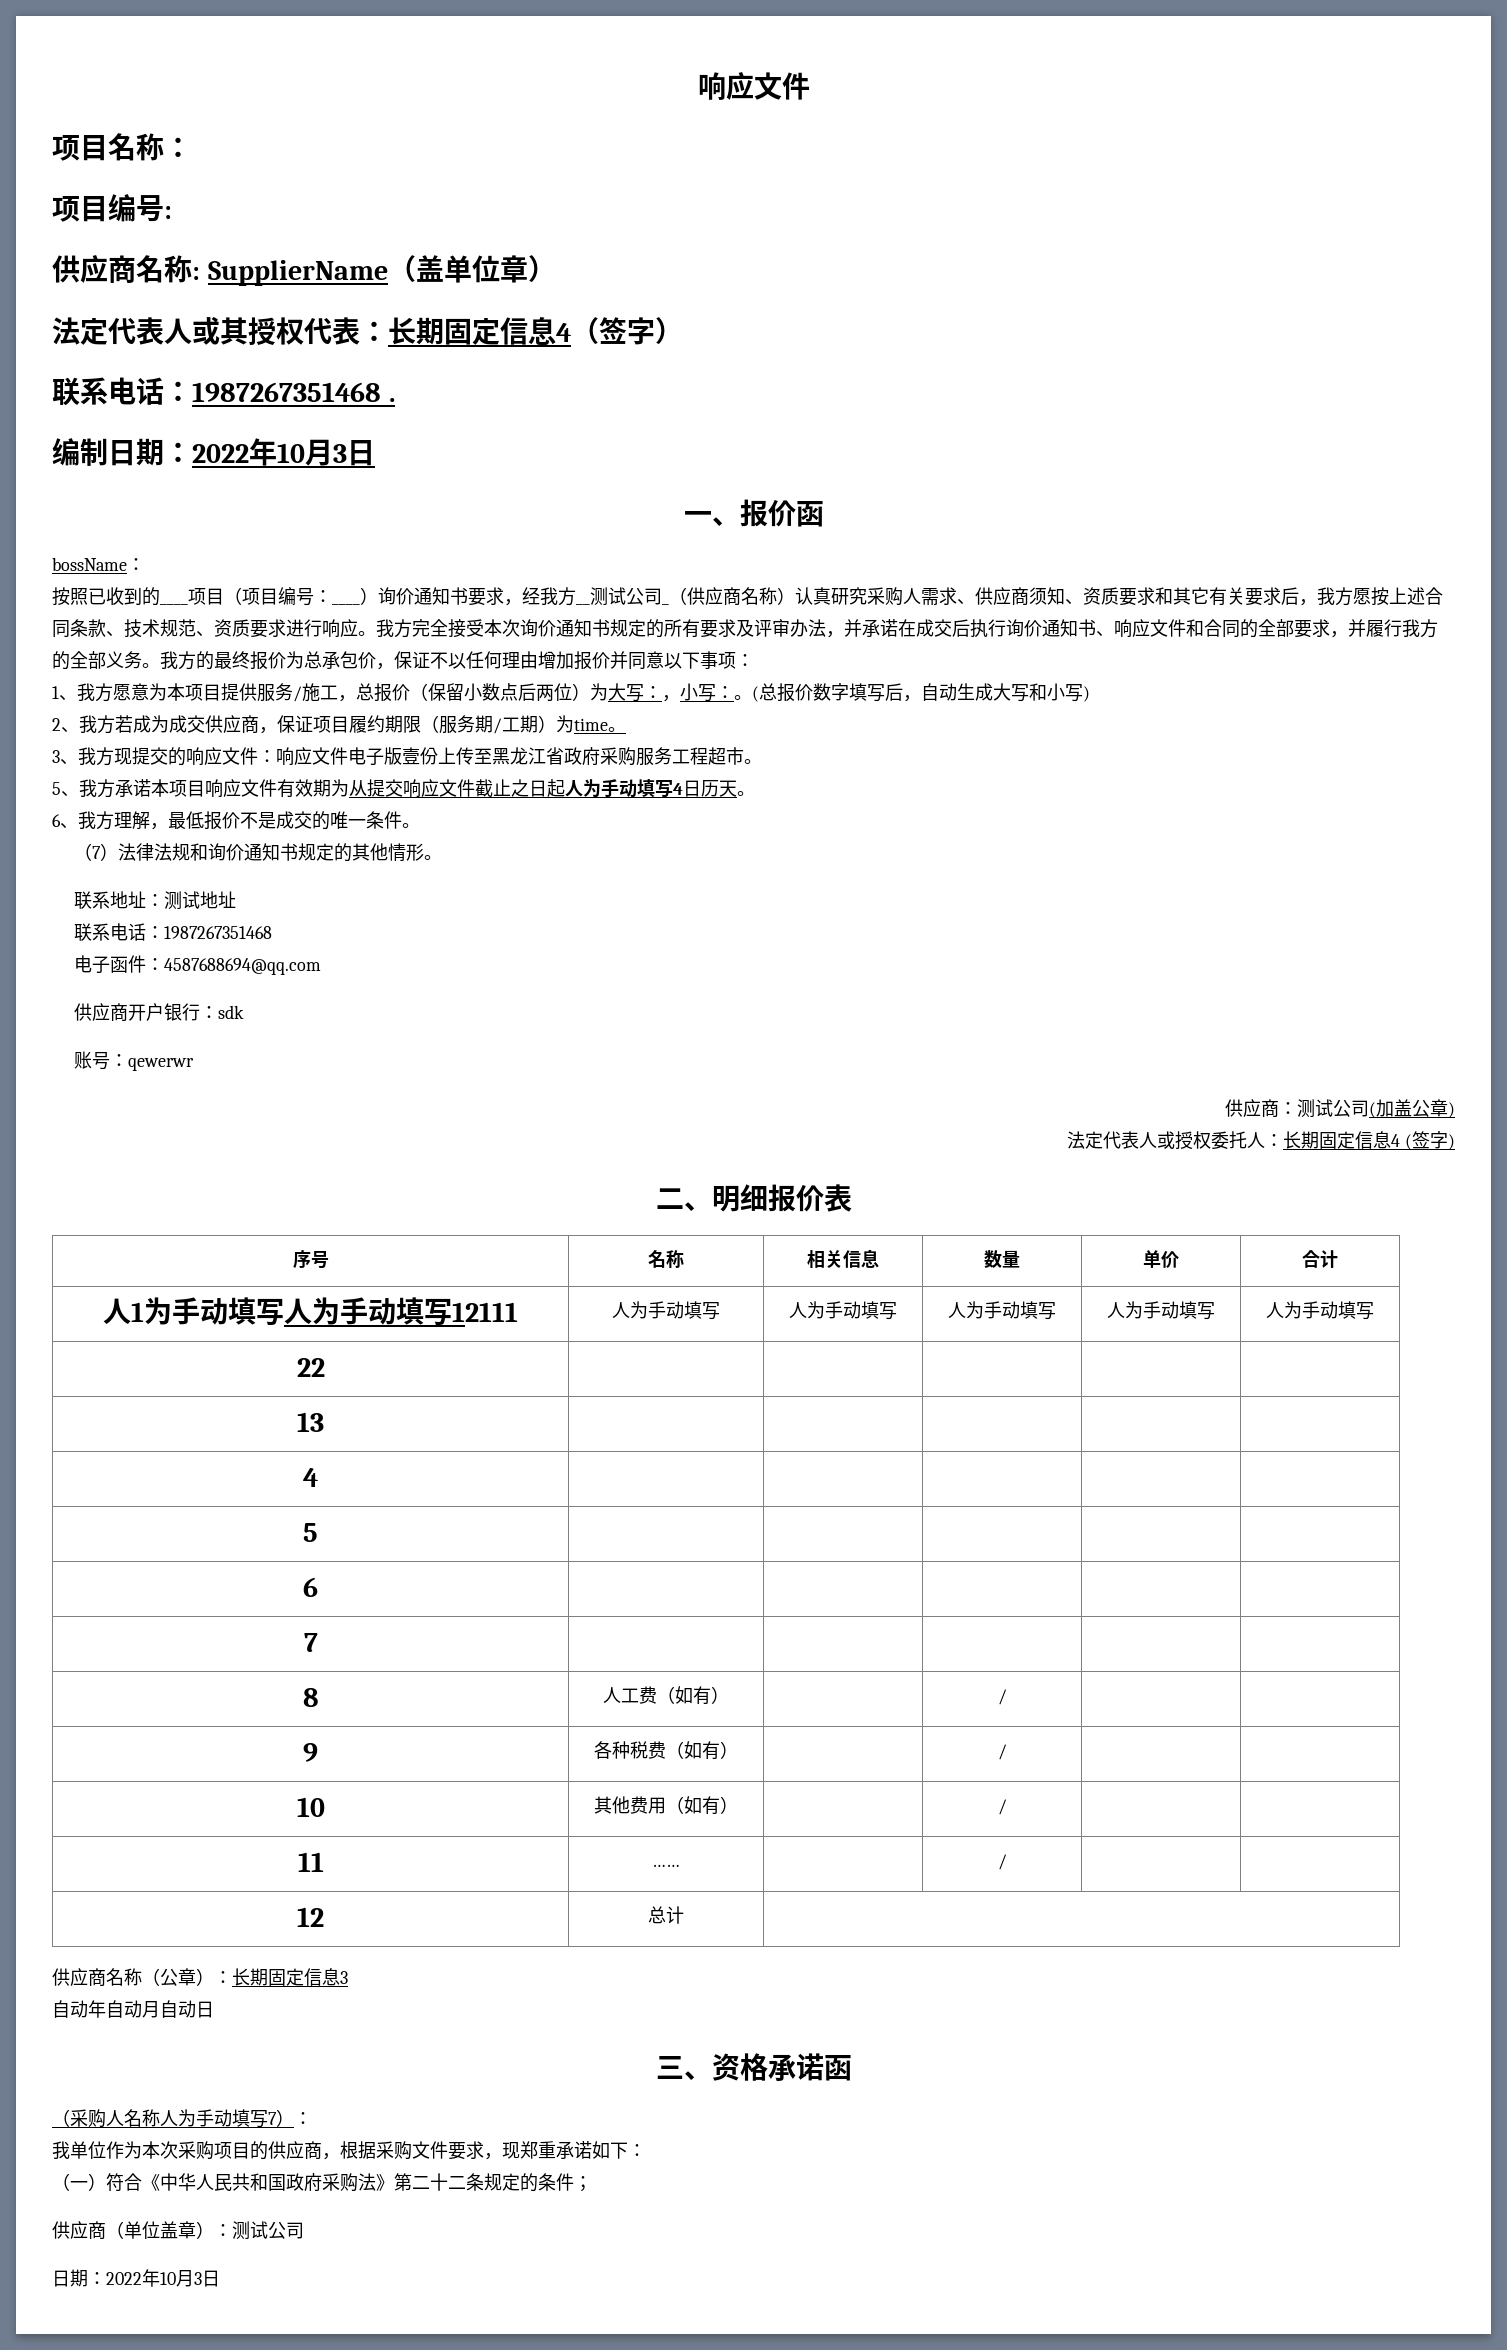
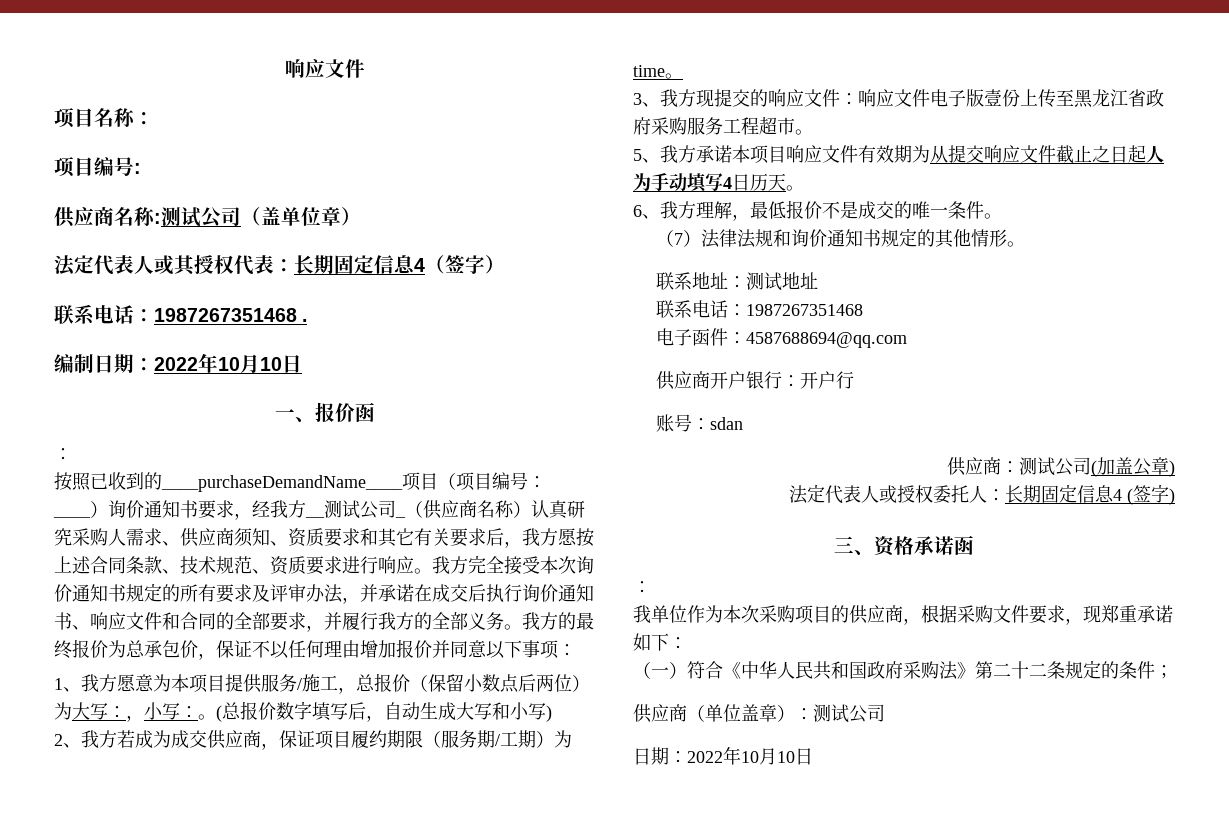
[207,260,388,286] SupplierName -> [161,207,241,228] 测试公司
[333,444,347,463] 3 -> [260,357,282,371] 10
[52,557,127,571] bossName -> (375, 412) none
[160,603,188,605] ____ -> [161,475,403,492] ____purchaseDemandName____
[217,1005,244,1019] sdk -> [800,371,855,389] 开户行
[127,1058,194,1071] qewerwr -> [710,417,744,430] sdan
[655,1184,852,1212] [292,1250,329,1269] [648,1250,684,1269] [807,1249,879,1269] [984,1250,1020,1268] [1143,1250,1179,1268] [1302,1250,1338,1268] [103,1297,518,1326] [612,1301,720,1320] [789,1301,897,1320] [948,1301,1056,1320] [1107,1301,1215,1320] [1266,1301,1374,1320] [296,1358,325,1377] [297,1412,324,1432] [303,1468,318,1487] [303,1523,318,1542] [303,1577,318,1597] [303,1633,318,1652] [302,1688,319,1707] [603,1686,729,1705] [997,1689,1007,1705] [303,1743,318,1762] [594,1741,738,1760] [997,1744,1007,1760] [296,1797,325,1817] [594,1796,738,1815] [997,1799,1007,1815] [297,1852,324,1872] [652,1864,680,1867] [997,1854,1007,1870] [297,1907,324,1927] [648,1906,684,1924] [52,1968,348,1986] [52,2000,214,2018] [655,2053,852,2081] [52,2109,294,2128] 二、明细报价表 // 序号 | 名称 | 相关信息 | 数量 | 单价 | 合计 // 人1为手动填写人为手动填写12111 | 人为手动填写 | 人为手动填写 | 人为手动填写 | 人为手动填写 | 人为手动填写 // 22 | | | | | // 13 | | | | | // 4 | | | | | // 5 | | | | | // 6 | | | | | // 7 | | | | | // 8 | 人工费（如有） | | / | | // 9 | 各种税费（如有） | | / | | // 10 | 其他费用（如有） | | / | | // 11 | …… | | / | | // 12 | 总计 | // 供应商名称（公章）：长期固定信息3 // 自动年自动月自动日 // 三、资格承诺函 // （采购人名称人为手动填写7） -> [834,535,974,557] 三、资格承诺函 //
[194,2272,202,2285] 3 -> [777,751,795,763] 10

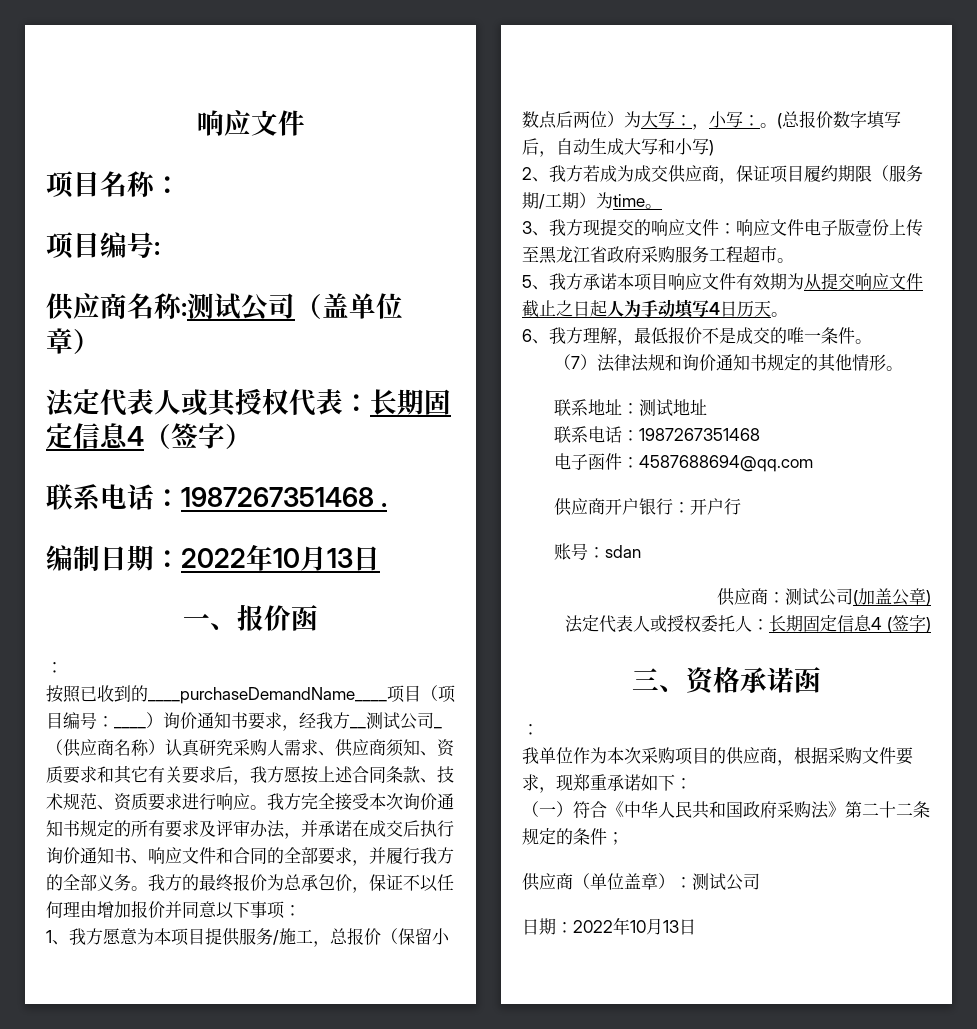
[260,357,282,371] 10 -> [327,548,353,568] 13
[777,751,795,763] 10 -> [663,920,679,933] 13

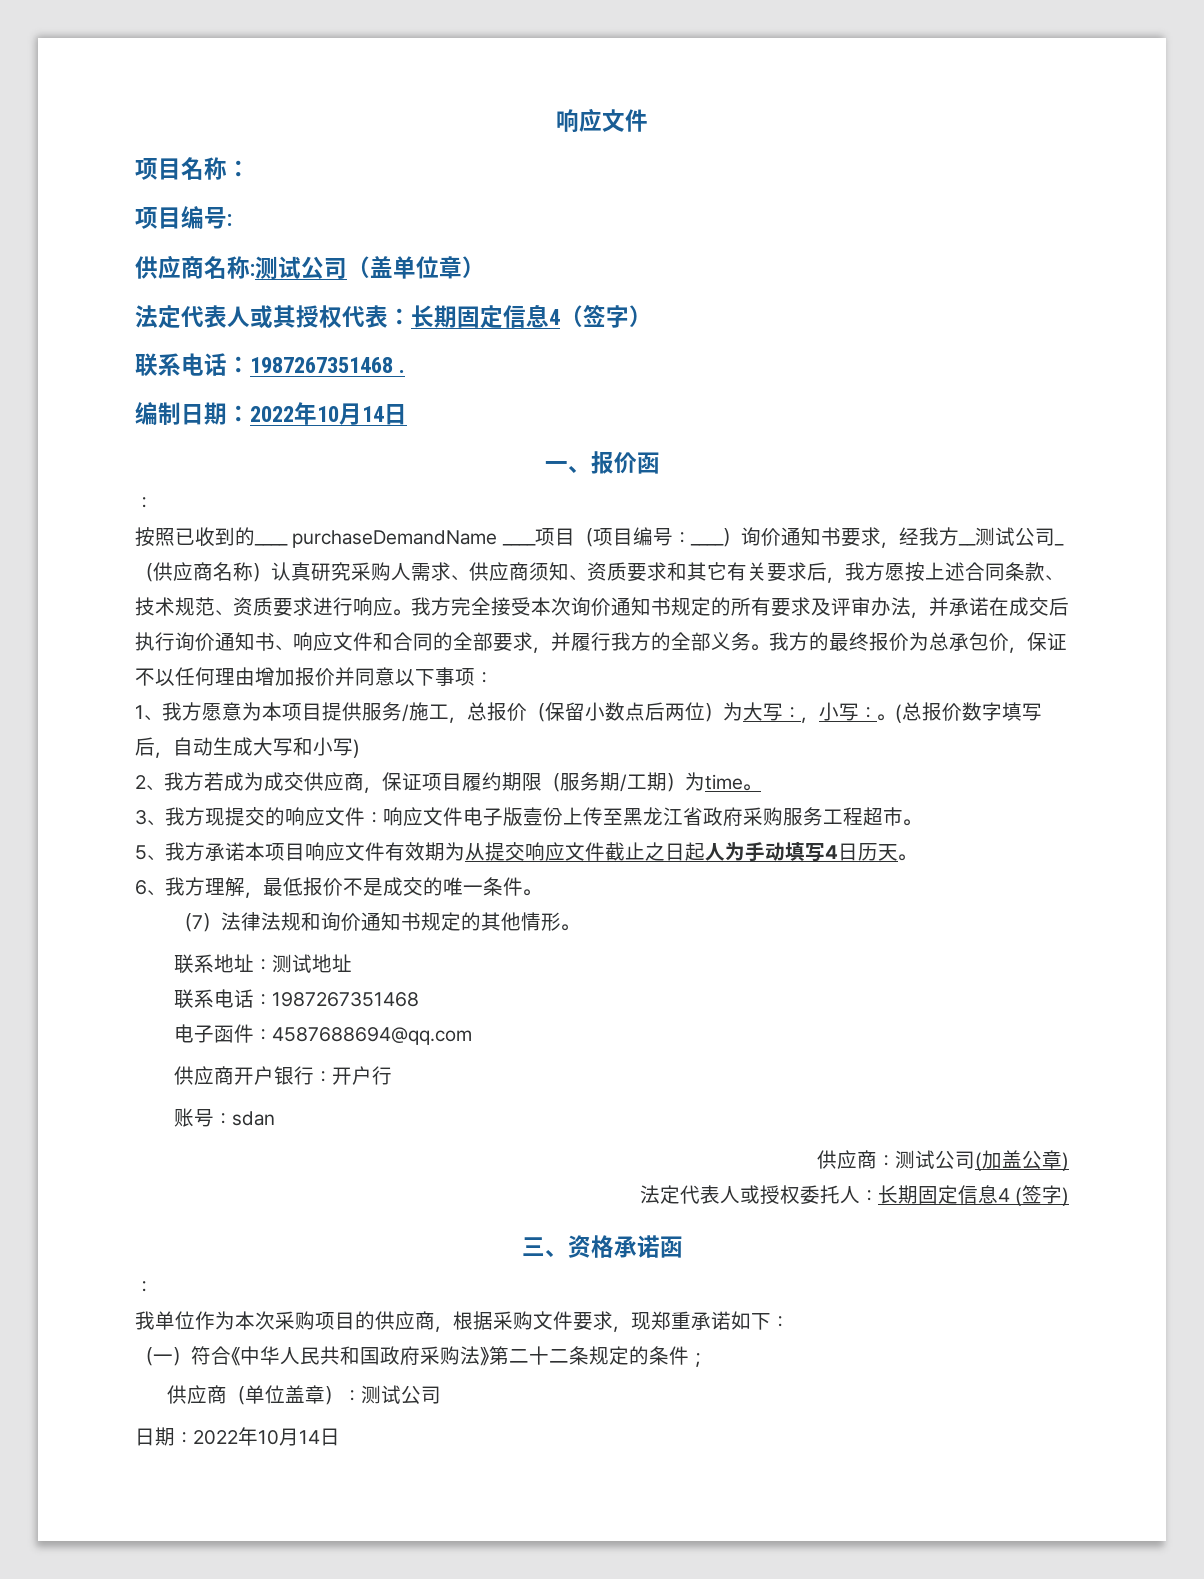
[327,548,353,568] 13 -> [362,406,384,422] 14
[148,687,387,704] ____purchaseDemandName____ -> [254,530,536,548] ____ purchaseDemandName ____
[663,920,679,933] 13 -> [299,1430,320,1444] 14

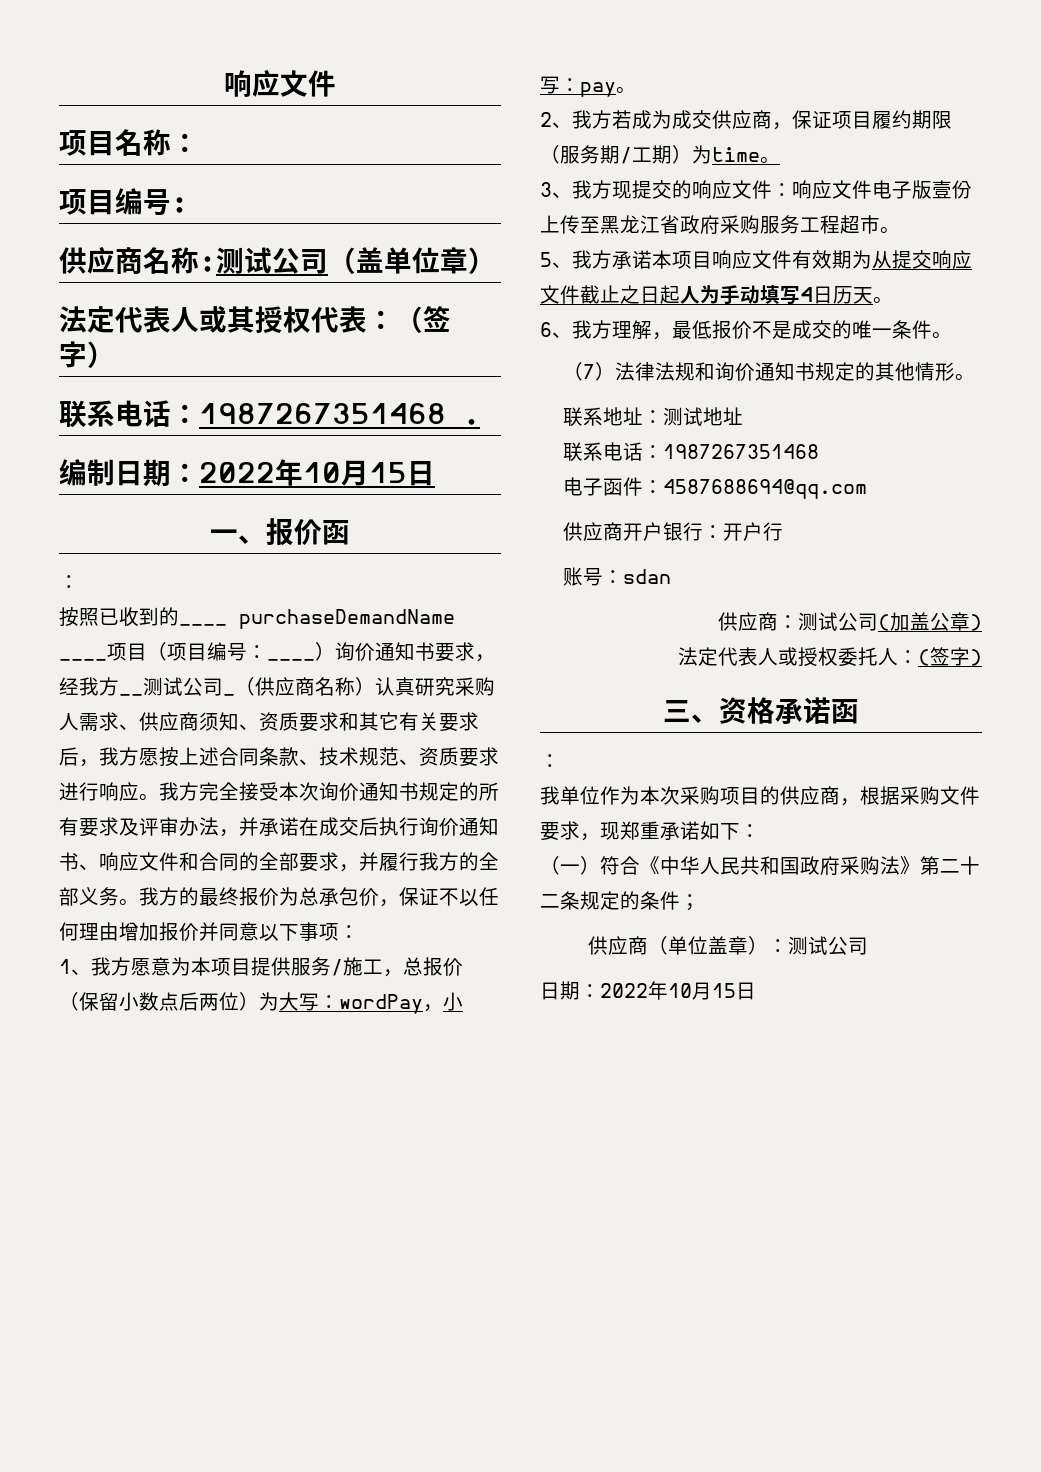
[411,304,560,329] 长期固定信息4 -> (395, 320) none
[362,406,384,422] 14 -> [369,462,407,483] 15
(801, 713) none -> [339,994,423,1014] wordPay
[877,702,1042,723] [135,737,360,758] 。(总报价数字填写后，自动生成大写和小写) -> [580,82,636,97] pay。
[877,1185,1010,1204] 长期固定信息4 -> (918, 657) none
[299,1430,320,1444] 14 -> [712,983,736,998] 15

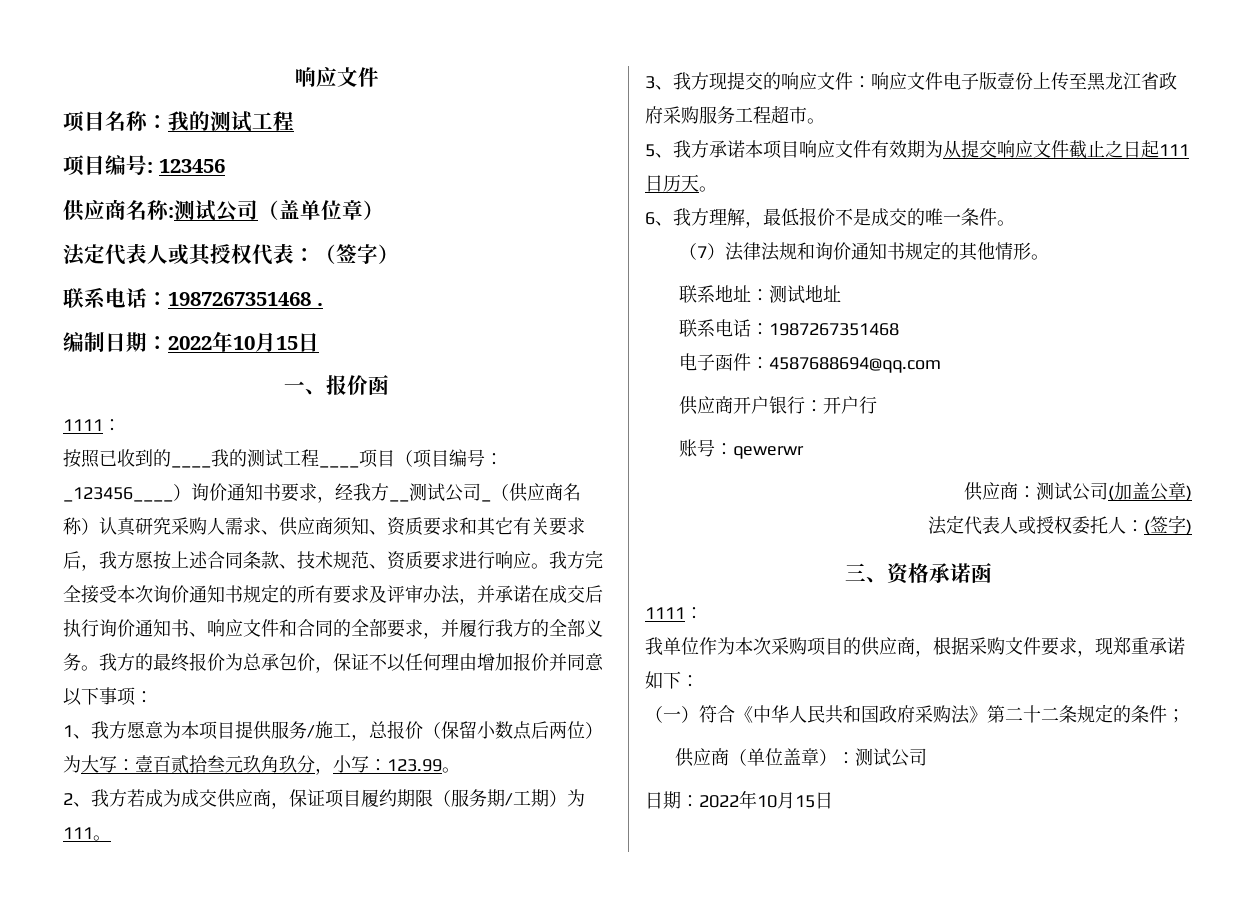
[59,188,188,215] // 项目编号: -> [168,111,294,132] [63,155,225,176] 我的测试工程 // 项目编号: 123456
(350, 532) none -> [63,419,103,431] 1111
[239,609,455,629] purchaseDemandName -> [211,449,319,468] 我的测试工程
[267,659,315,661] ____ -> [63,487,173,502] _123456____
[339,994,423,1014] wordPay -> [135,755,315,774] 壹百贰拾叁元玖角玖分
[580,82,616,97] pay -> [387,759,442,772] 123.99
[712,147,760,162] time -> [63,827,93,839] 111
[680,284,813,305] 人为手动填写4 -> [1159,144,1189,156] 111
[623,569,672,584] sdan -> [732,446,804,459] qewerwr
(859, 711) none -> [645,607,685,619] 1111

